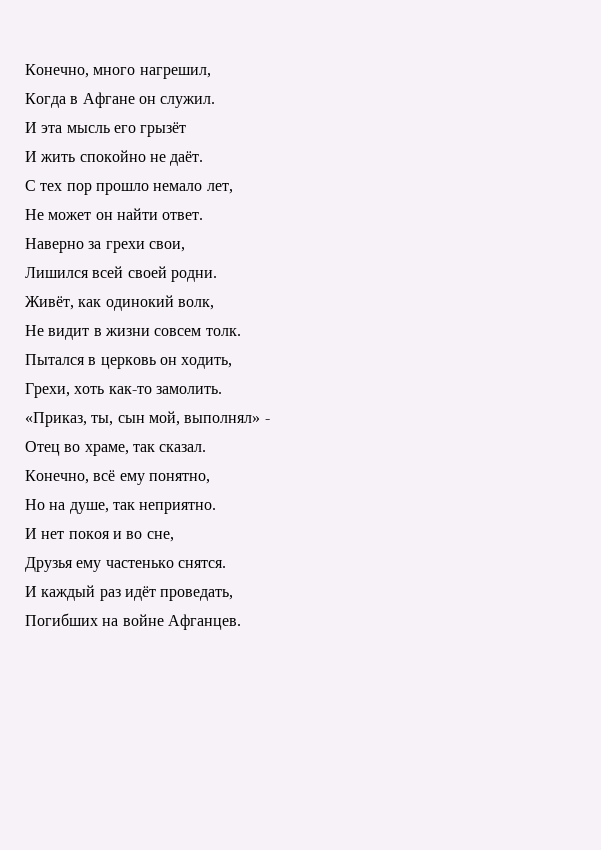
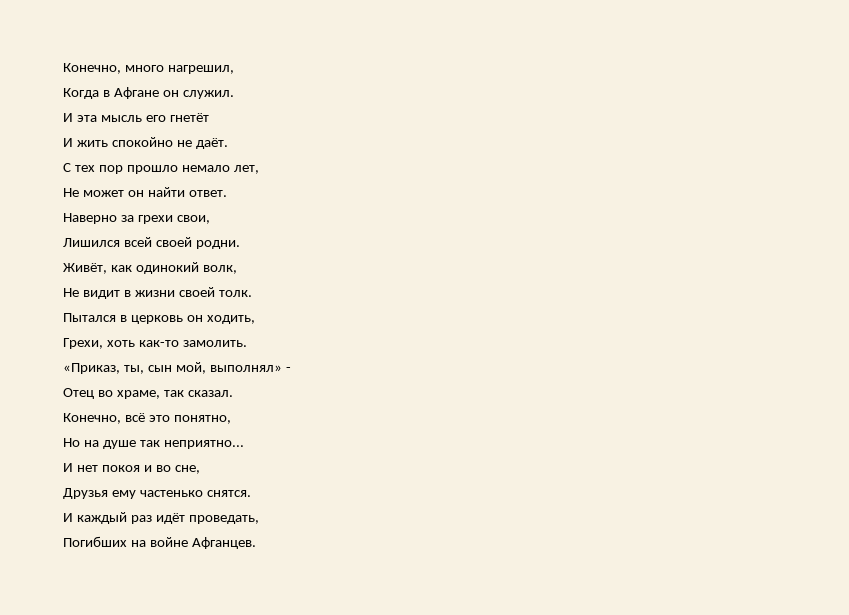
[140,122,187,137] грызёт -> [169,113,209,122] гнетёт
[154,328,202,336] совсем -> [178,287,215,297] своей
[119,473,145,485] ему -> [148,415,170,422] это
[69,502,217,514] душе, так неприятно. -> [102,440,244,449] душе так неприятно...

